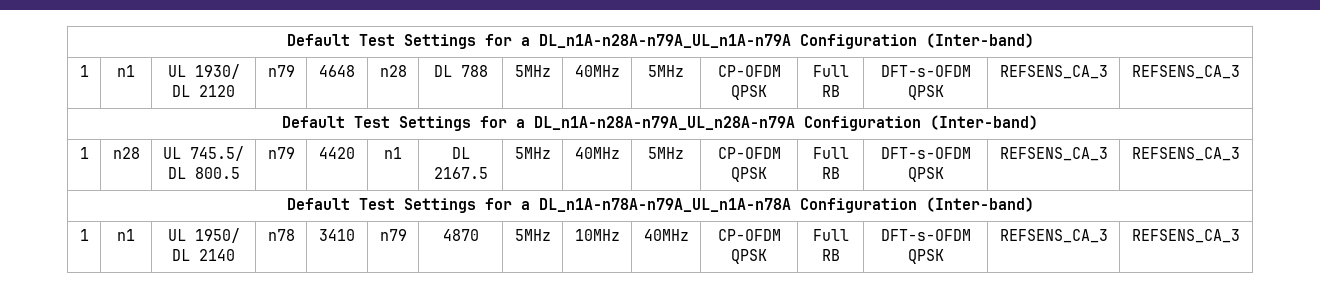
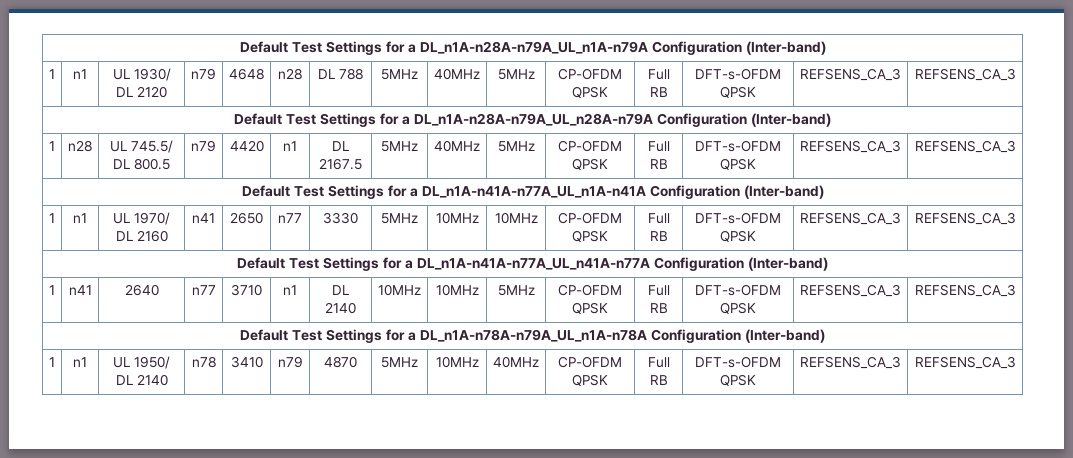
(1240, 154) none -> [241,185,824,199] [49,213,55,223] [73,213,87,223] [112,212,170,225] [115,230,168,242] [192,213,215,223] [230,212,263,224] [278,213,302,223] [323,212,358,224] [381,213,418,224] [435,212,479,224] [494,212,538,224] [558,212,622,224] [572,230,608,242] [647,213,670,224] [649,231,668,241] [695,212,781,224] [720,230,756,242] [800,212,901,225] [914,212,1016,225] [237,257,828,271] [49,285,55,295] [68,285,92,295] [124,284,159,296] [191,285,216,295] [231,284,262,296] [283,285,297,295] [332,285,349,295] [325,302,356,314] [378,284,421,296] [435,284,479,296] [497,285,535,296] [558,284,622,296] [572,302,608,314] [647,285,670,296] [649,303,668,313] [695,284,781,296] [720,302,756,314] [800,284,901,297] [914,284,1016,297] // Default Test Settings for a DL_n1A-n41A-n77A_UL_n1A-n41A Configuration (Inter-band) // 1 | n1 | UL 1970/ DL 2160 | n41 | 2650 | n77 | 3330 | 5MHz | 10MHz | 10MHz | CP-OFDM QPSK | Full RB | DFT-s-OFDM QPSK | REFSENS_CA_3 | REFSENS_CA_3 // Default Test Settings for a DL_n1A-n41A-n77A_UL_n41A-n77A Configuration (Inter-band) // 1 | n41 | 2640 | n77 | 3710 | n1 | DL 2140 | 10MHz | 10MHz | 5MHz | CP-OFDM QPSK | Full RB | DFT-s-OFDM QPSK | REFSENS_CA_3 | REFSENS_CA_3

